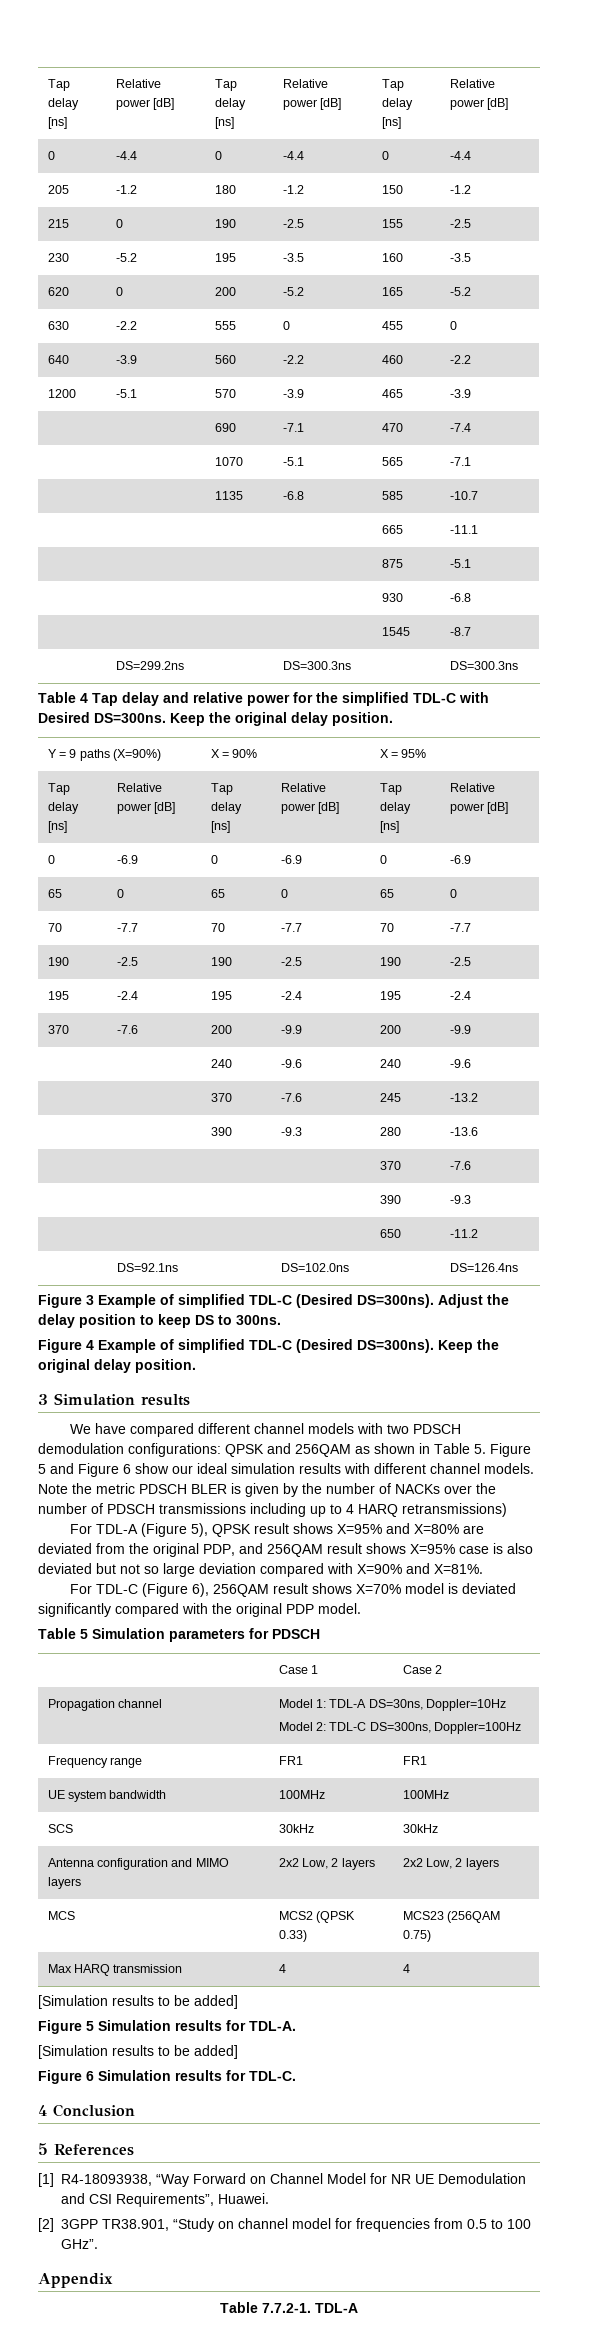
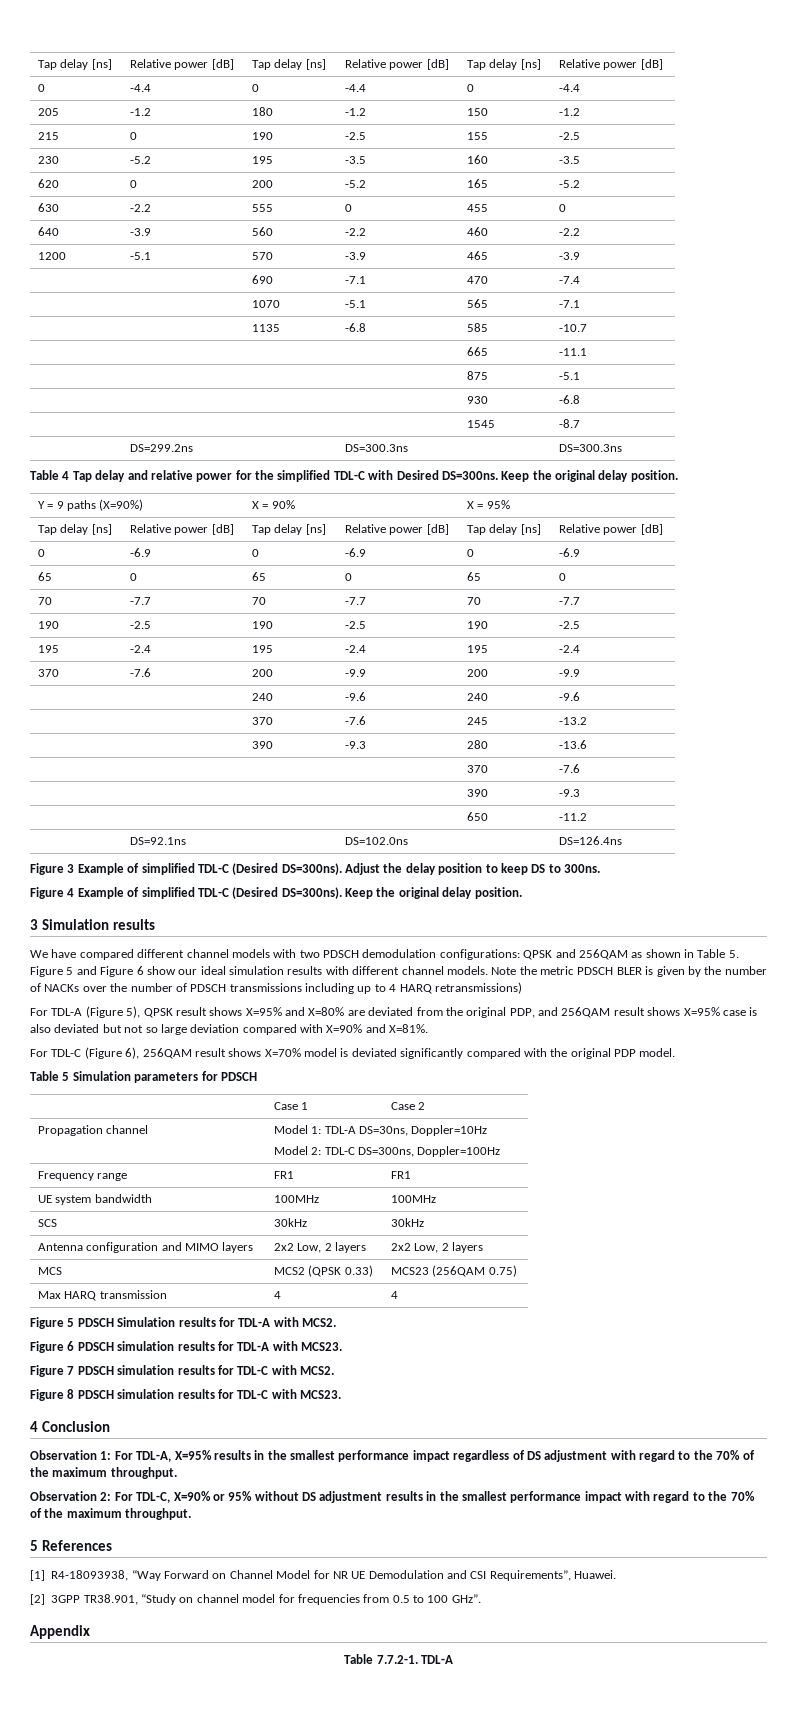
[38,1995,238,2009] [38,2020,296,2034] [38,2045,238,2059] [38,2070,296,2084] [38,2104,135,2117] // [Simulation results to be added] // Figure 5 Simulation results for TDL-A. // [Simulation results to be added] // Figure 6 Simulation results for TDL-C. // 4 Conclusion -> [30,1317,336,1329] [30,1341,342,1353] [30,1365,334,1377] [30,1389,341,1401] [30,1421,110,1432] [30,1450,755,1462] [30,1467,177,1479] [30,1491,755,1503] [30,1508,192,1520] // Figure 5 PDSCH Simulation results for TDL-A with MCS2. // Figure 6 PDSCH simulation results for TDL-A with MCS23. // Figure 7 PDSCH simulation results for TDL-C with MCS2. // Figure 8 PDSCH simulation results for TDL-C with MCS23. // 4 Conclusion // Observation 1: For TDL-A, X=95% results in the smallest performance impact regardless of DS adjustment with regard to the 70% of the maximum throughput. // Observation 2: For TDL-C, X=90% or 95% without DS adjustment results in the smallest performance impact with regard to the 70% of the maximum throughput.

